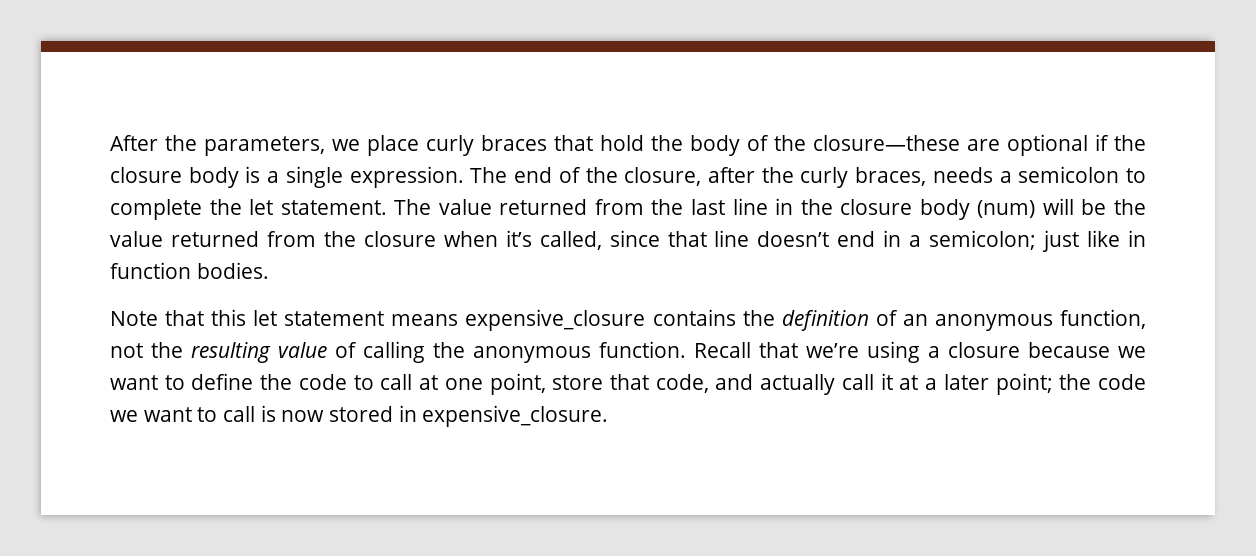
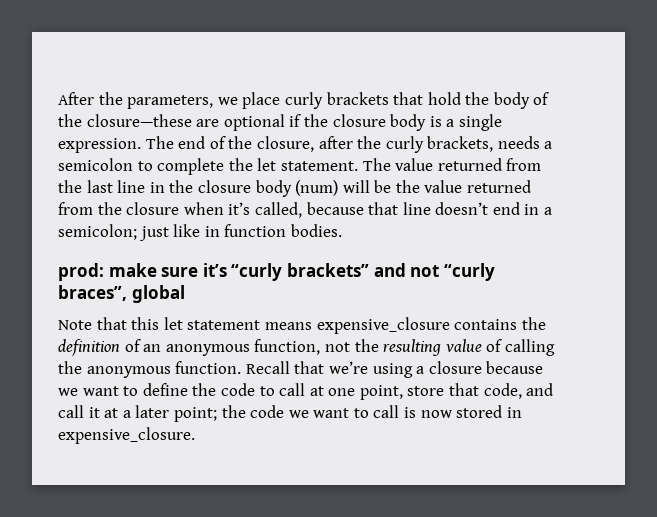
[481,135,547,151] braces -> [326,92,389,105] brackets
[855,167,927,186] braces, -> [427,136,494,152] brackets,
[609,230,660,247] since -> [306,202,364,215] because
(269, 270) none -> [58,263,495,281] [58,285,185,303] // prod: make sure it’s “curly brackets” and not “curly braces”, global
[760,374,836,395] actually -> (554, 389) none

